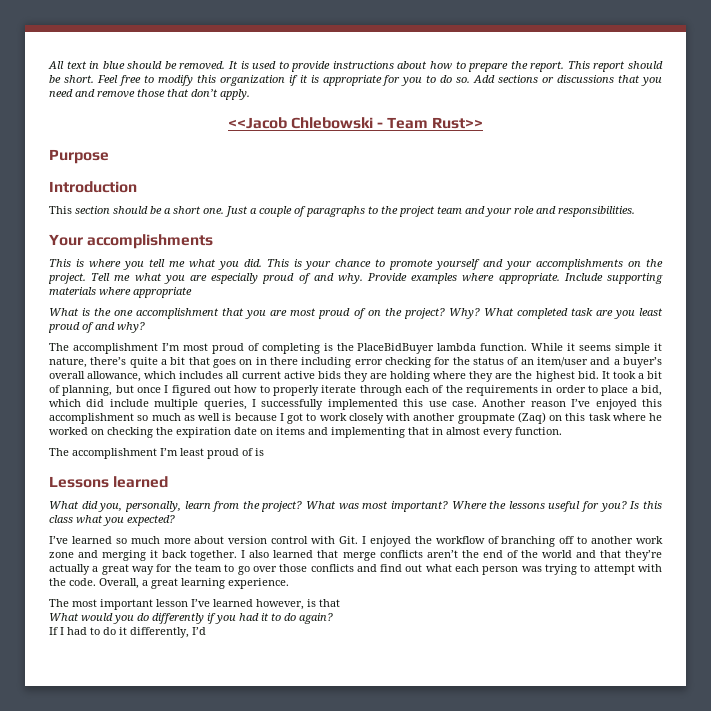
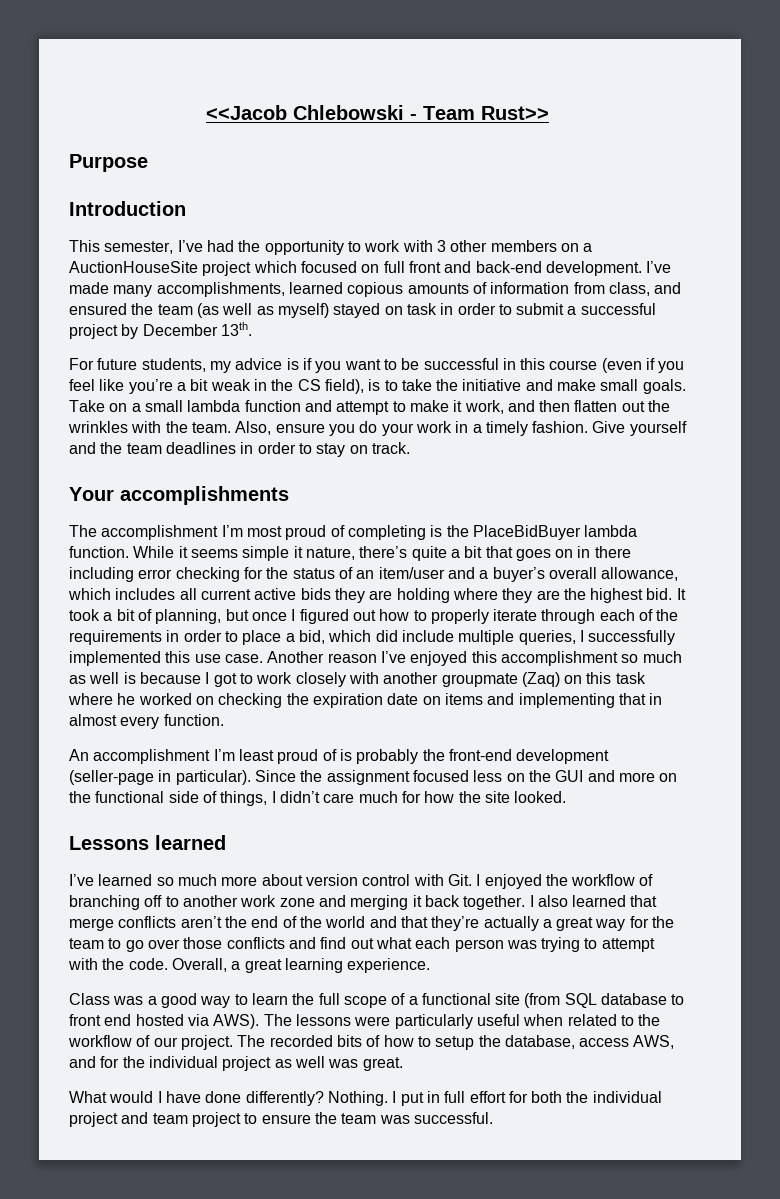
[48,61,663,72] [49,75,662,86] [49,89,250,100] All text in blue should be removed. It is used to provide instructions about how to prepare the report. This report should be short. Feel free to modify this organization if it is appropriate for you to do so. Add sections or discussions that you need and remove those that don’t apply. // -> (206, 112) none
[75,206,635,217] [49,234,214,249] [49,259,663,270] [48,273,663,284] [49,287,192,298] [49,308,663,319] [48,322,145,333] section should be a short one. Just a couple of paragraphs to the project team and your role and responsibilities. // Your accomplishments // This is where you tell me what you did. This is your chance to promote yourself and your accomplishments on the project. Tell me what you are especially proud of and why. Provide examples where appropriate. Include supporting materials where appropriate // What is the one accomplishment that you are most proud of on the project? Why? What completed task are you least proud of and why? -> [104,240,593,255] [69,261,672,276] [69,282,682,297] [69,303,656,318] [69,322,252,339] [69,358,685,373] [69,379,686,394] [69,400,671,415] [68,421,687,436] [69,442,410,457] [69,486,289,505] semester, I’ve had the opportunity to work with 3 other members on a AuctionHouseSite project which focused on full front and back-end development. I’ve made many accomplishments, learned copious amounts of information from class, and ensured the team (as well as myself) stayed on task in order to submit a successful project by December 13th. // For future students, my advice is if you want to be successful in this course (even if you feel like you’re a bit weak in the CS field), is to take the initiative and make small goals. Take on a small lambda function and attempt to make it work, and then flatten out the wrinkles with the team. Also, ensure you do your work in a timely fashion. Give yourself and the team deadlines in order to stay on track. // Your accomplishments
[49,448,69,456] The -> [69,749,89,761] An
[49,476,169,488] [49,501,663,512] [49,515,175,526] // Lessons learned // What did you, personally, learn from the project? What was most important? Where the lessons useful for you? Is this class what you expected? -> [356,749,610,764] [69,770,678,785] [69,791,567,806] [69,835,226,850] probably the front-end development (seller-page in particular). Since the assignment focused less on the GUI and more on the functional side of things, I didn’t care much for how the site looked. // Lessons learned
[49,599,340,610] [49,613,333,624] [49,627,206,638] The most important lesson I’ve learned however, is that // What would you do differently if you had it to do again? // If I had to do it differently, I’d -> [69,993,685,1008] [69,1014,661,1029] [68,1035,675,1050] [69,1056,403,1071] [69,1091,662,1106] [69,1112,493,1127] Class was a good way to learn the full scope of a functional site (from SQL database to front end hosted via AWS). The lessons were particularly useful when related to the workflow of our project. The recorded bits of how to setup the database, access AWS, and for the individual project as well was great. // What would I have done differently? Nothing. I put in full effort for both the individual project and team project to ensure the team was successful.

